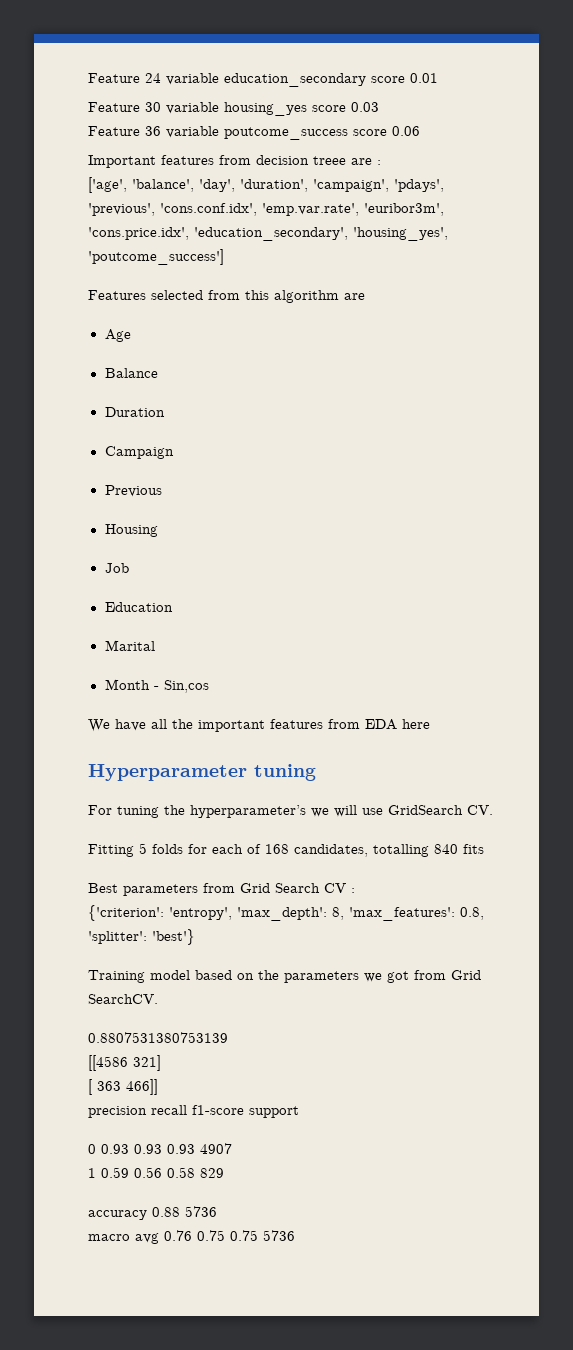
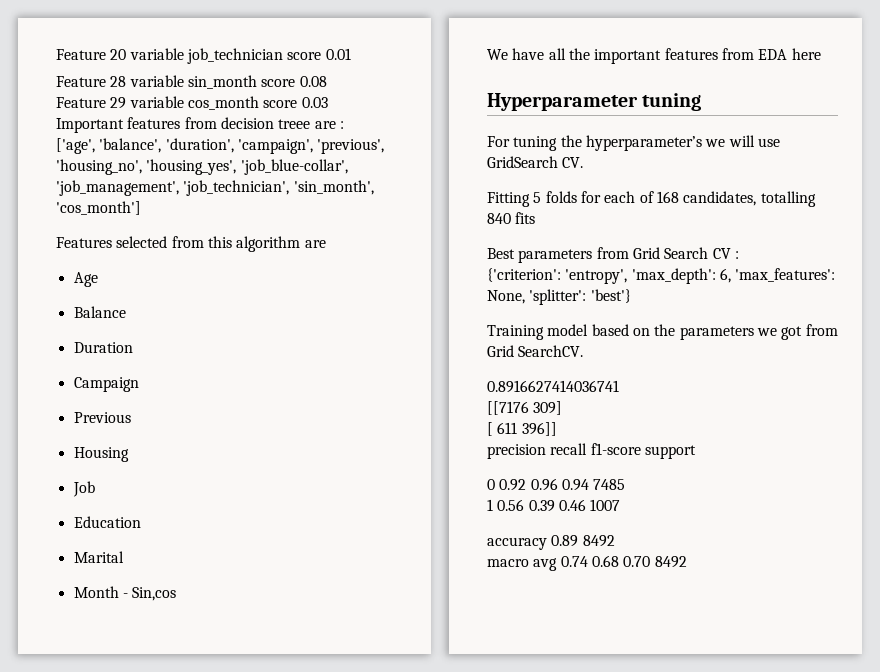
[88,73,366,87] Feature 24 variable education_secondary -> [56,48,283,64] Feature 20 variable job_technician
[145,102,379,116] [88,126,420,140] 30 variable housing_yes score 0.03 // Feature 36 variable poutcome_success score 0.06 -> [110,75,327,89] [56,96,328,110] 28 variable sin_month score 0.08 // Feature 29 variable cos_month score 0.03
[199,179,235,192] 'day', -> (162, 145) none
[394,179,444,192] [88,203,444,216] [88,227,448,241] [88,249,224,265] 'pdays', 'previous', 'cons.conf.idx', 'emp.var.rate', 'euribor3m', 'cons.price.idx', 'education_secondary', 'housing_yes', 'poutcome_success'] -> [317,139,385,154] [56,159,348,175] [56,180,374,196] [56,201,141,215] 'previous', 'housing_no', 'housing_yes', 'job_blue-collar', 'job_management', 'job_technician', 'sin_month', 'cos_month']
[332,907,484,921] 8, 'max_features': 0.8, -> [719,268,836,283] [487,290,525,304] 6, 'max_features': None,
[88,1032,228,1043] [88,1055,161,1071] 0.8807531380753139 // [[4586 321] -> [487,380,619,393] [487,401,563,415] 0.8916627414036741 // [[7176 309]
[97,1079,158,1095] 363 466]] -> [497,422,557,436] 611 396]]
[101,1143,232,1154] [88,1167,224,1178] 0.93 0.93 0.93 4907 // 1 0.59 0.56 0.58 829 -> [499,478,626,491] [487,499,621,512] 0.92 0.96 0.94 7485 // 1 0.56 0.39 0.46 1007
[152,1206,217,1217] 0.88 5736 -> [551,535,615,547] 0.89 8492
[164,1230,295,1241] 0.76 0.75 0.75 5736 -> [560,555,687,568] 0.74 0.68 0.70 8492

